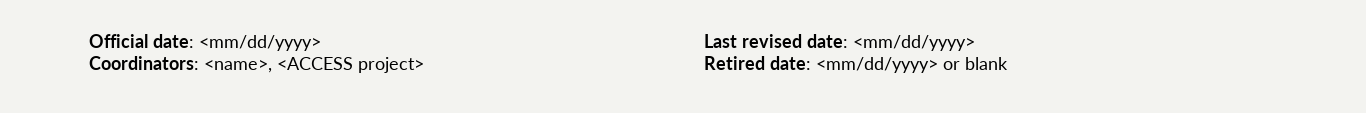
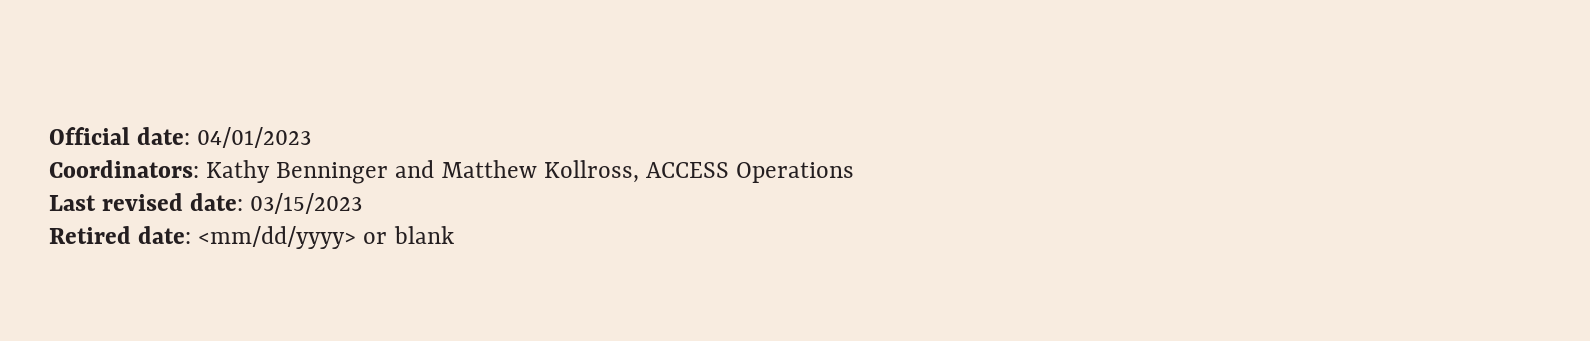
[199,35,321,51] <mm/dd/yyyy> -> [197,127,312,148] 04/01/2023
[204,57,424,73] <name>, <ACCESS project> -> [206,160,855,184] Kathy Benninger and Matthew Kollross, ACCESS Operations
[853,35,975,51] <mm/dd/yyyy> -> [250,193,363,214] 03/15/2023

